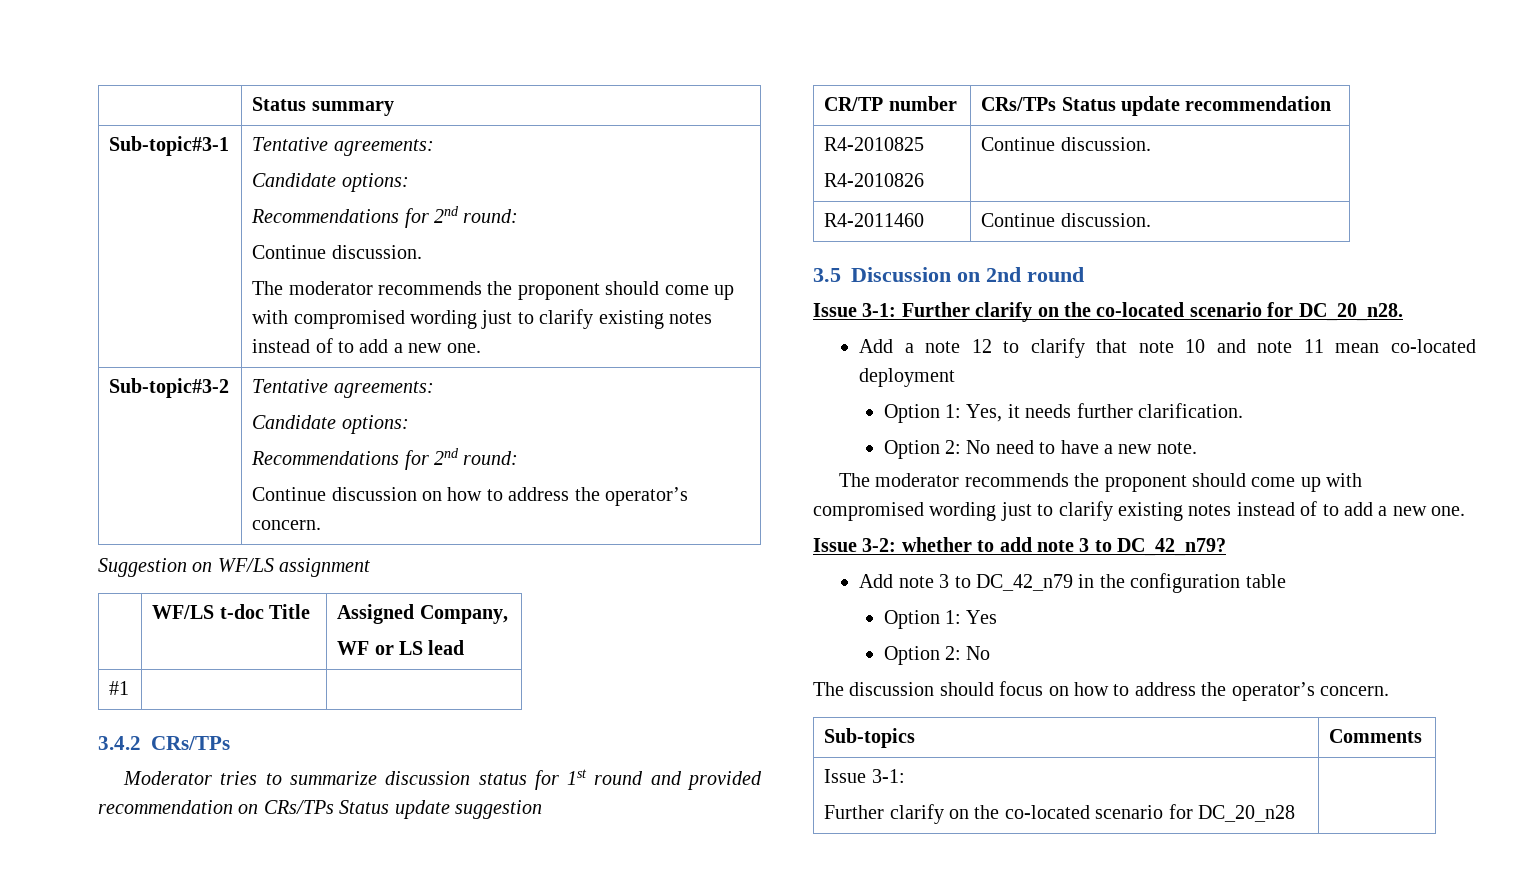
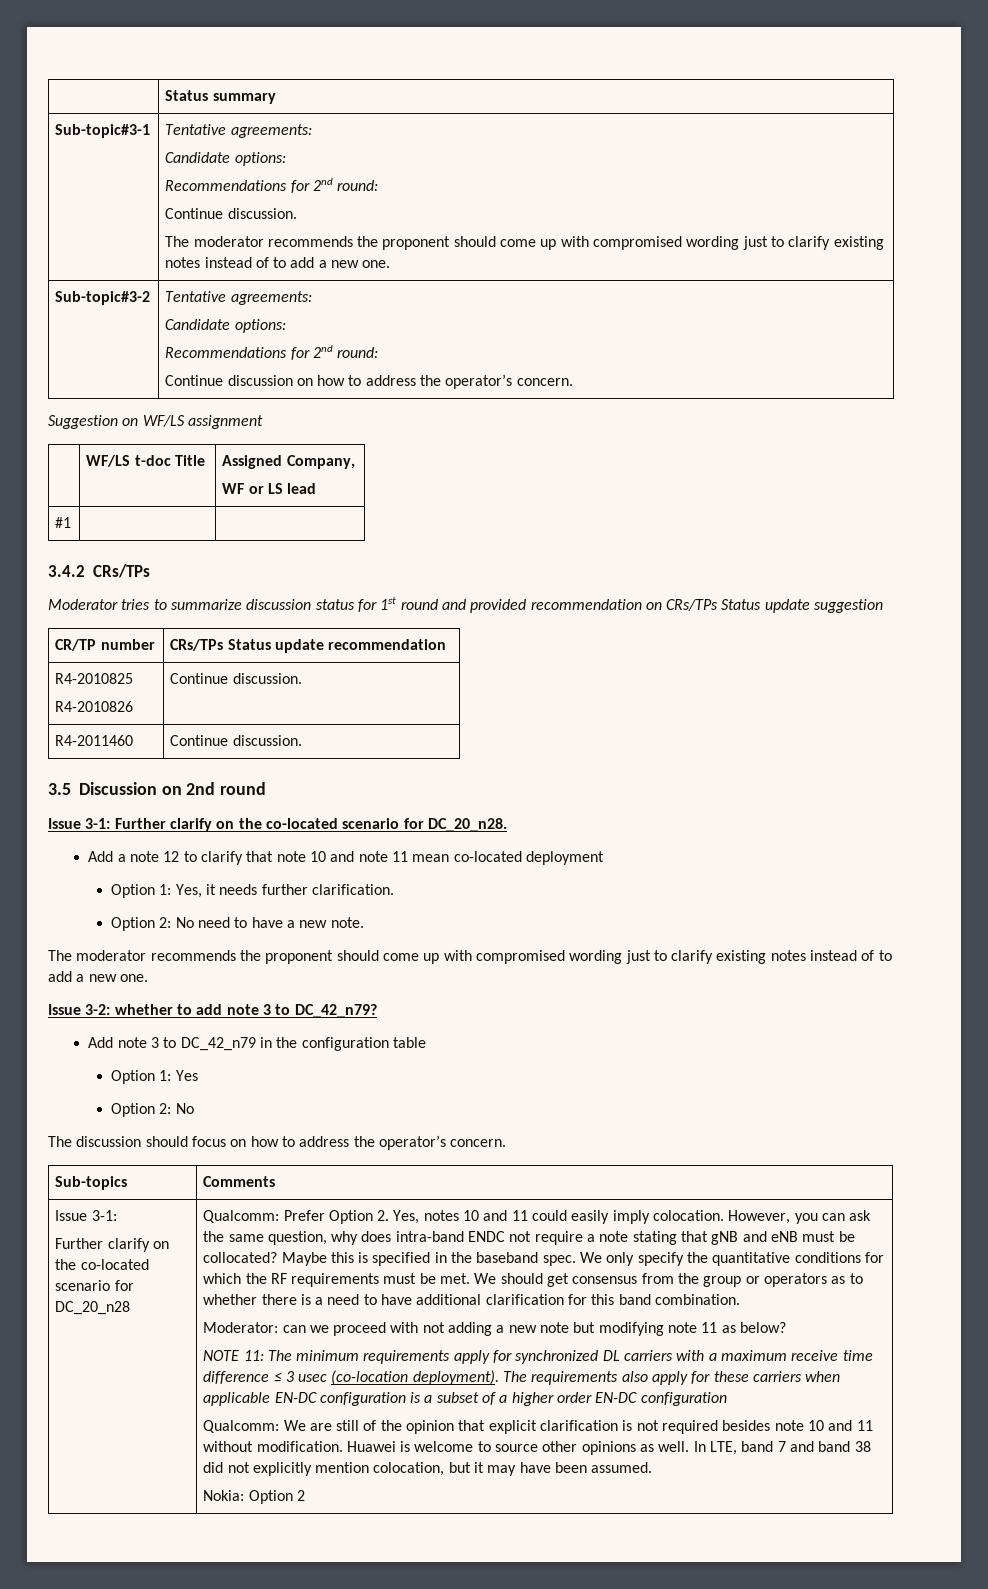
(1296, 813) none -> [203,1210,872,1224] [203,1231,855,1245] [203,1252,884,1266] [203,1273,863,1287] [203,1294,741,1305] [203,1322,786,1336] [203,1350,873,1364] [203,1370,841,1385] [203,1392,727,1406] [203,1420,873,1434] [203,1441,871,1455] [203,1462,653,1476] [203,1490,305,1504] Qualcomm: Prefer Option 2. Yes, notes 10 and 11 could easily imply colocation. However, you can ask the same question, why does intra-band ENDC not require a note stating that gNB and eNB must be collocated? Maybe this is specified in the baseband spec. We only specify the quantitative conditions for which the RF requirements must be met. We should get consensus from the group or operators as to whether there is a need to have additional clarification for this band combination. // Moderator: can we proceed with not adding a new note but modifying note 11 as below? // NOTE 11: The minimum requirements apply for synchronized DL carriers with a maximum receive time difference ≤ 3 usec (co-location deployment). The requirements also apply for these carriers when applicable EN-DC configuration is a subset of a higher order EN-DC configuration // Qualcomm: We are still of the opinion that explicit clarification is not required besides note 10 and 11 without modification. Huawei is welcome to source other opinions as well. In LTE, band 7 and band 38 did not explicitly mention colocation, but it may have been assumed. // Nokia: Option 2

